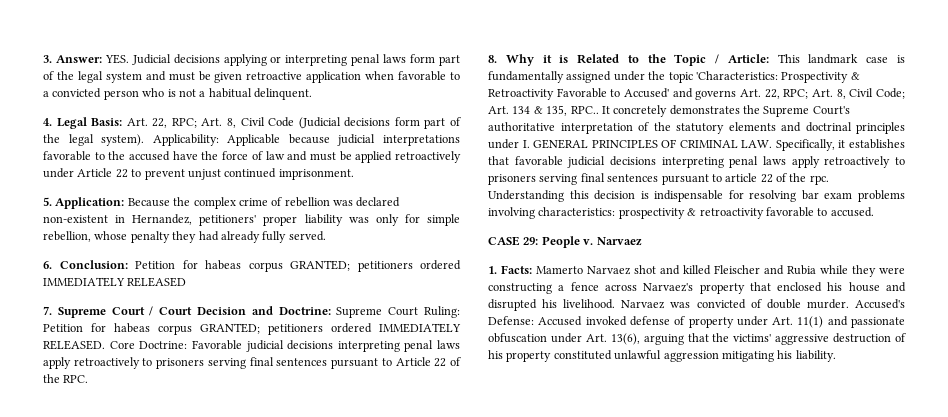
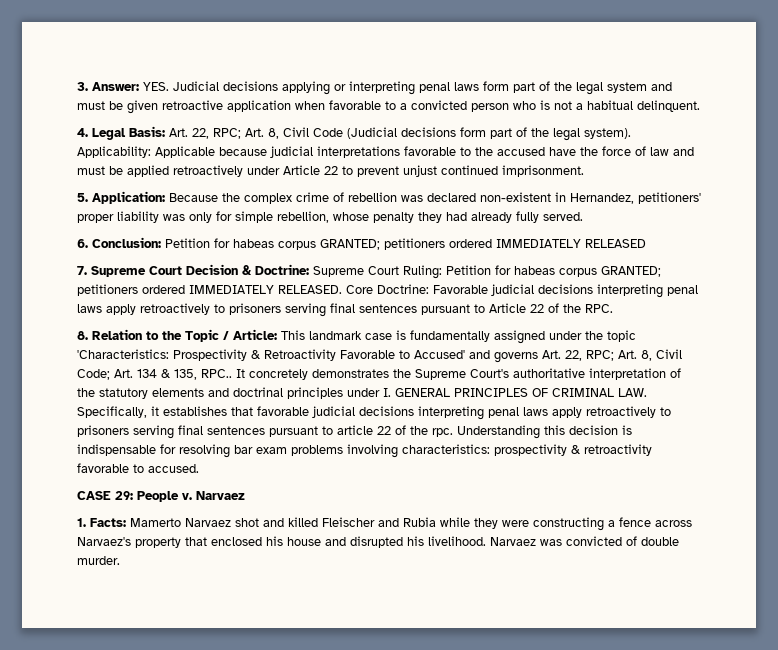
[149,306,273,316] / Court Decision and -> [186,264,252,275] Decision &
[505,54,620,66] Why it is Related -> [92,329,142,340] Relation
[854,299,905,309] [488,316,906,328] [488,333,906,345] [488,350,836,362] Accused's Defense: Accused invoked defense of property under Art. 11(1) and passionate obfuscation under Art. 13(6), arguing that the victims' aggressive destruction of his property constituted unlawful aggression mitigating his liability. -> (120, 560) none

